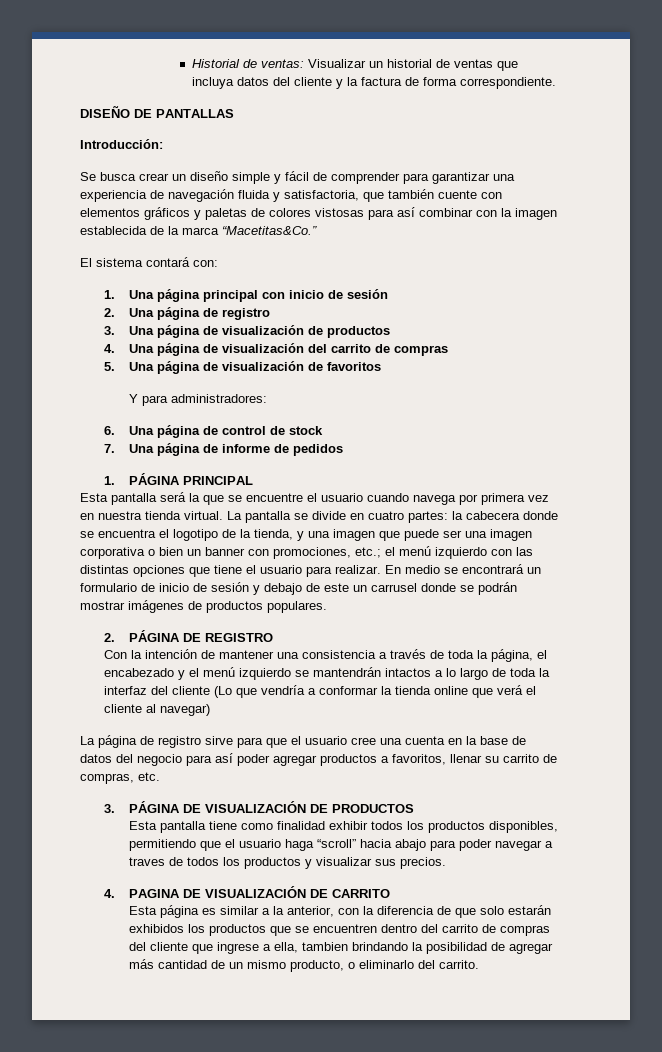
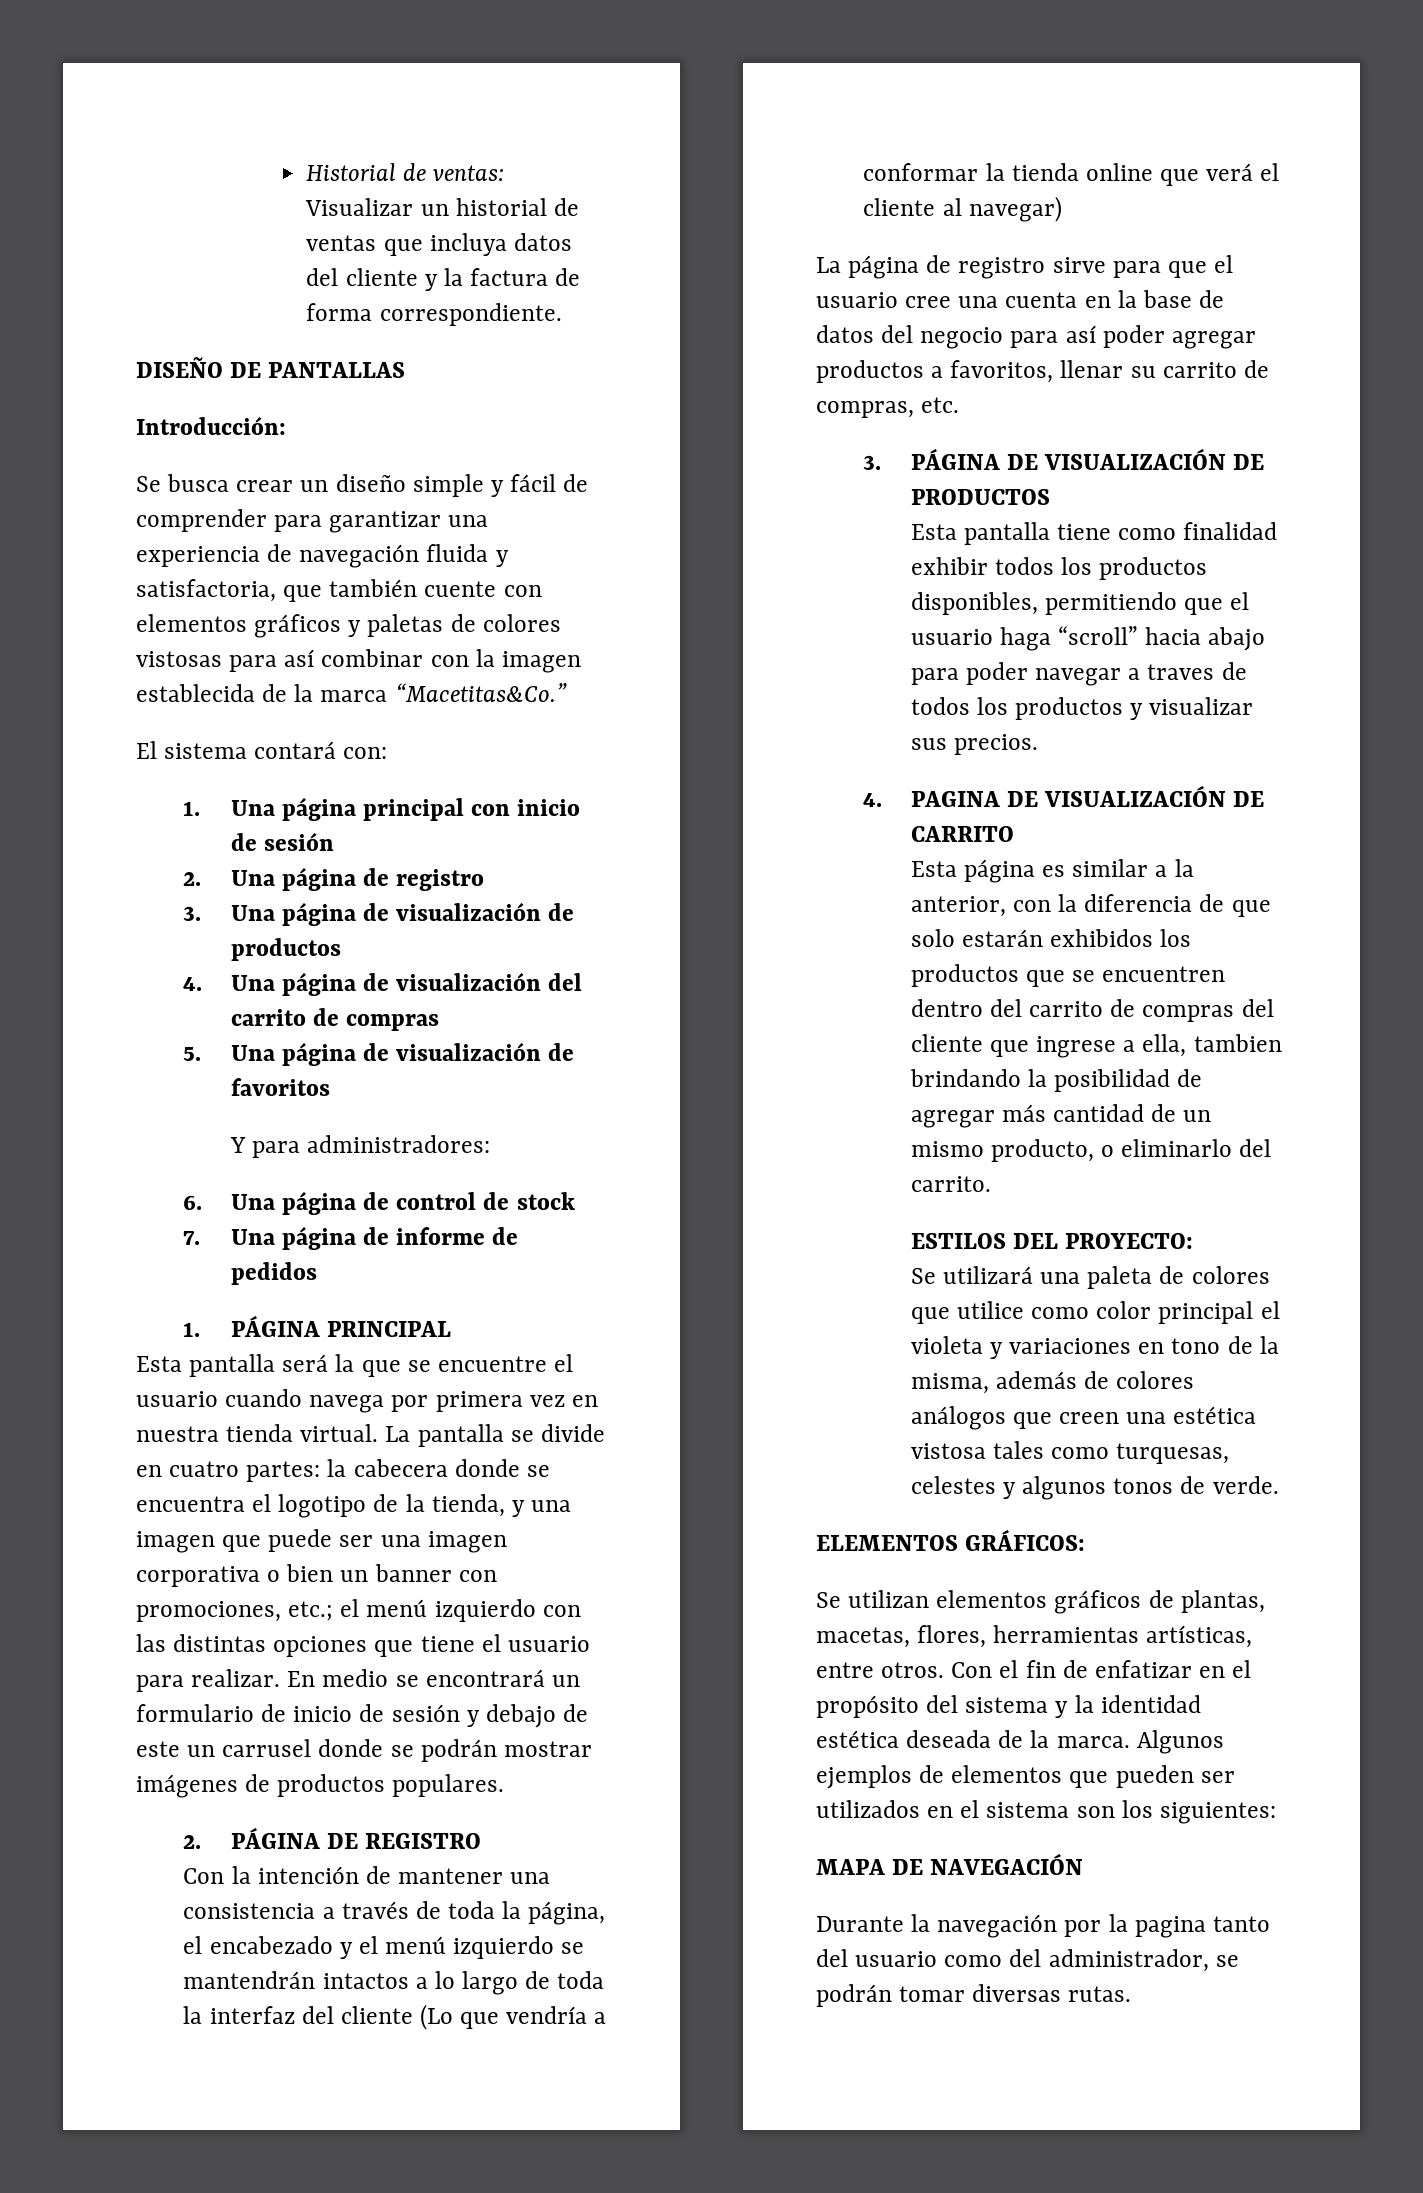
(479, 964) none -> [910,1233,1194,1249] [910,1266,1270,1289] [910,1301,1280,1324] [910,1336,1279,1359] [910,1371,1195,1394] [910,1406,1257,1430] [910,1441,1230,1464] [910,1476,1279,1500] [816,1529,1086,1551] [816,1590,1265,1614] [816,1625,1253,1648] [816,1660,1252,1678] [816,1695,1201,1718] [816,1730,1224,1754] [816,1765,1235,1789] [816,1800,1276,1824] [816,1853,1084,1875] [816,1914,1270,1938] [816,1949,1239,1972] [816,1984,1132,2007] // ESTILOS DEL PROYECTO: // Se utilizará una paleta de colores que utilice como color principal el violeta y variaciones en tono de la misma, además de colores análogos que creen una estética vistosa tales como turquesas, celestes y algunos tonos de verde. // ELEMENTOS GRÁFICOS: // Se utilizan elementos gráficos de plantas, macetas, flores, herramientas artísticas, entre otros. Con el fin de enfatizar en el propósito del sistema y la identidad estética deseada de la marca. Algunos ejemplos de elementos que pueden ser utilizados en el sistema son los siguientes: // MAPA DE NAVEGACIÓN // Durante la navegación por la pagina tanto del usuario como del administrador, se podrán tomar diversas rutas.

